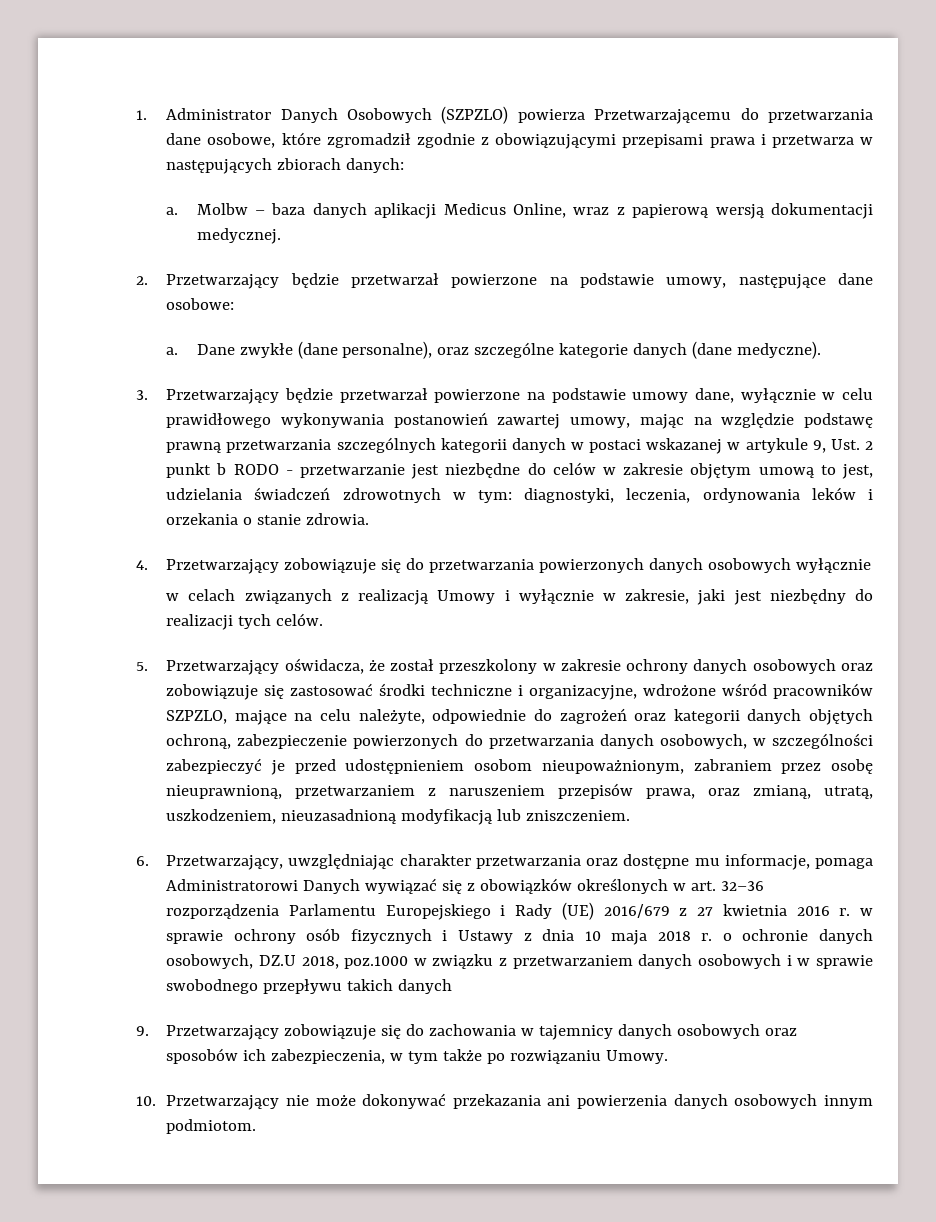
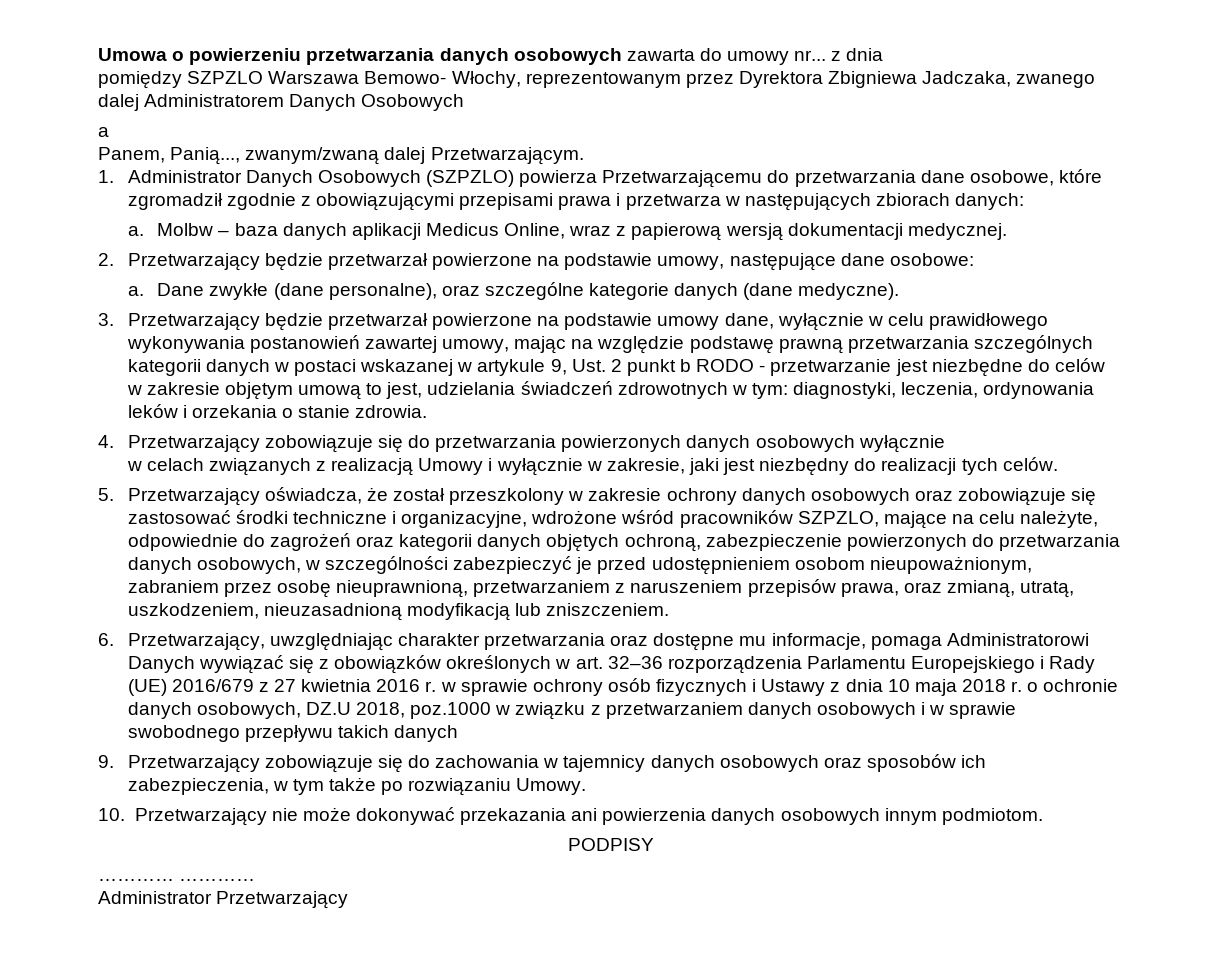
(136, 115) none -> [98,48,884,65] [98,71,1096,89] [98,94,465,111] [98,127,109,137] [98,147,584,165] Umowa o powierzeniu przetwarzania danych osobowych zawarta do umowy nr... z dnia // pomiędzy SZPZLO Warszawa Bemowo- Włochy, reprezentowanym przez Dyrektora Zbigniewa Jadczaka, zwanego dalej Administratorem Danych Osobowych // a // Panem, Panią..., zwanym/zwaną dalej Przetwarzającym. //
[284,658,364,674] oświdacza, -> [264,487,362,504] oświadcza,
(257, 1126) none -> [567,838,654,851] [98,879,256,881] [98,891,349,909] // PODPISY // ………… ………… // Administrator Przetwarzający

